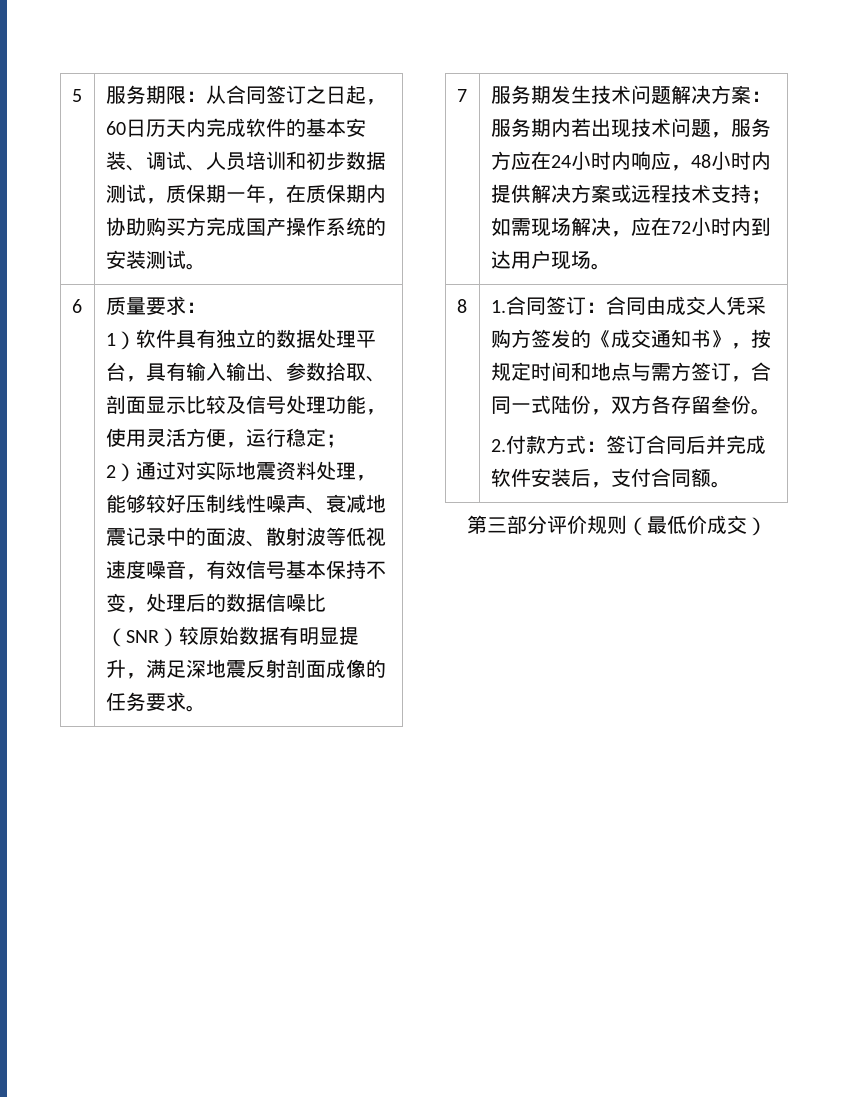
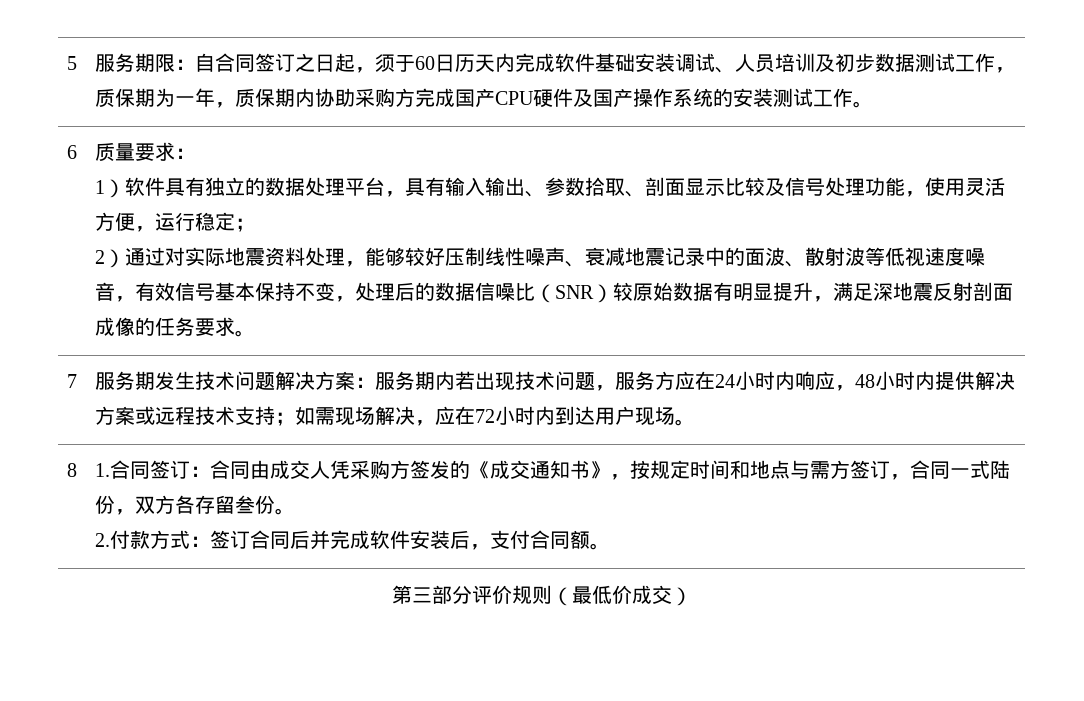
[205,85,226,104] 从 -> [194,53,215,72] 自
(386, 102) none -> [374,54,415,72] 须于
[285,118,366,137] [105,151,146,171] 的基本安装、 -> [594,53,675,72] 基础安装
[285,151,306,170] 和 -> [814,54,835,72] 及
[145,184,306,204] ，质保期一年，在 -> [954,53,1015,73] [94,88,235,108] 工作，质保期为一年，
[145,217,186,236] 购买 -> [354,88,395,107] 采购
(286, 226) none -> [494,88,633,108] CPU硬件及国产
(186, 259) none -> [812,88,853,107] 工作

